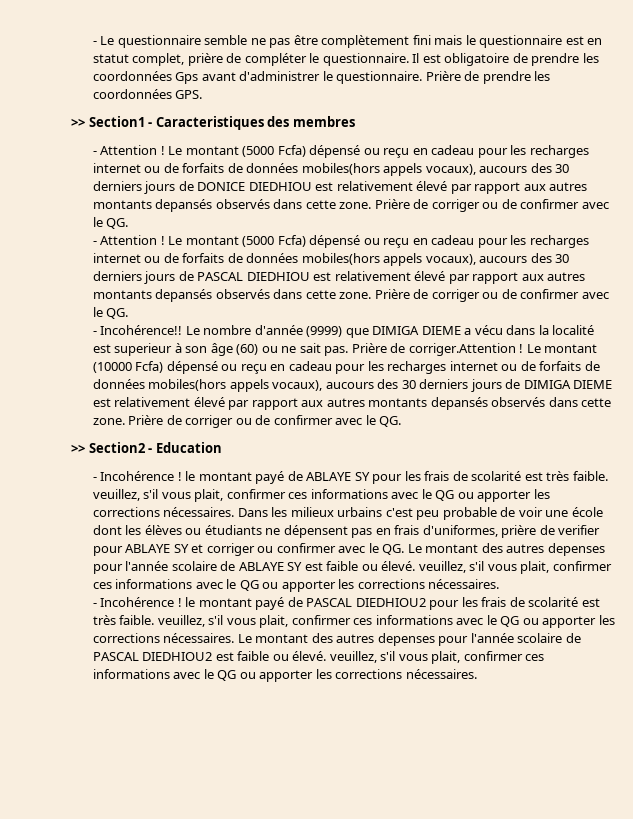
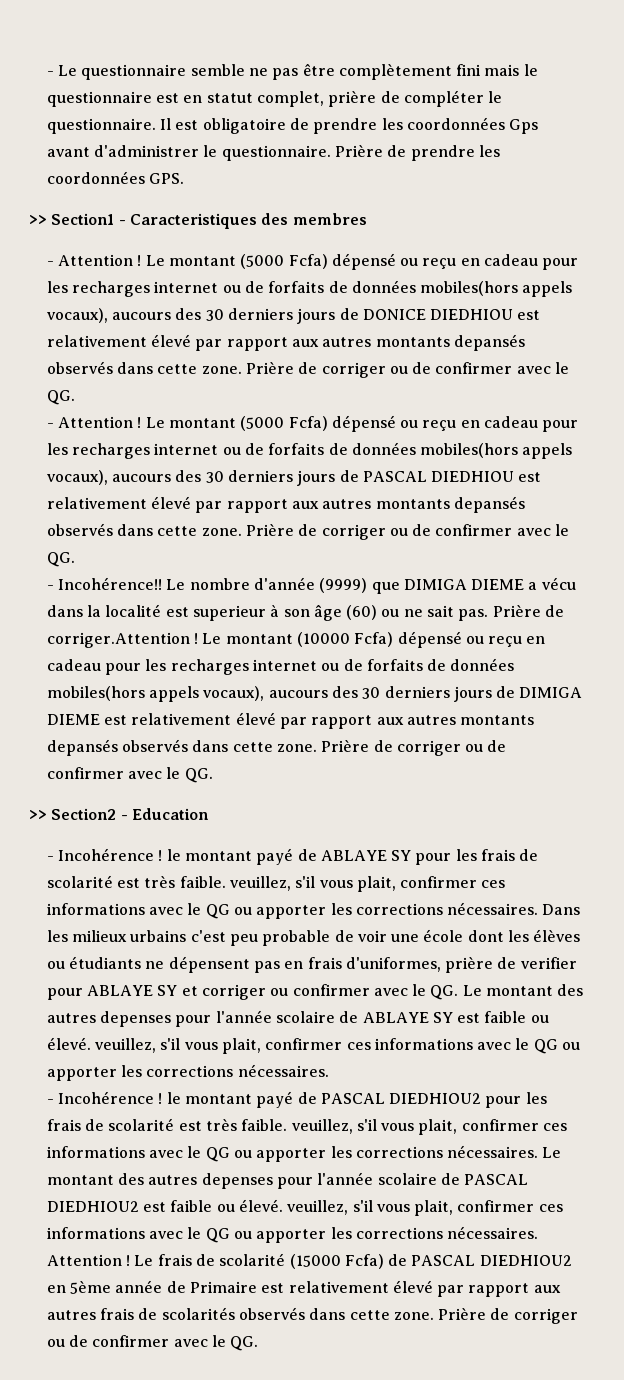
(477, 674) none -> [46,1253,572,1269] [46,1280,561,1297] [46,1307,578,1324] [46,1335,259,1351] Attention ! Le frais de scolarité (15000 Fcfa) de PASCAL DIEDHIOU2 en 5ème année de Primaire est relativement élevé par rapport aux autres frais de scolarités observés dans cette zone. Prière de corriger ou de confirmer avec le QG.

